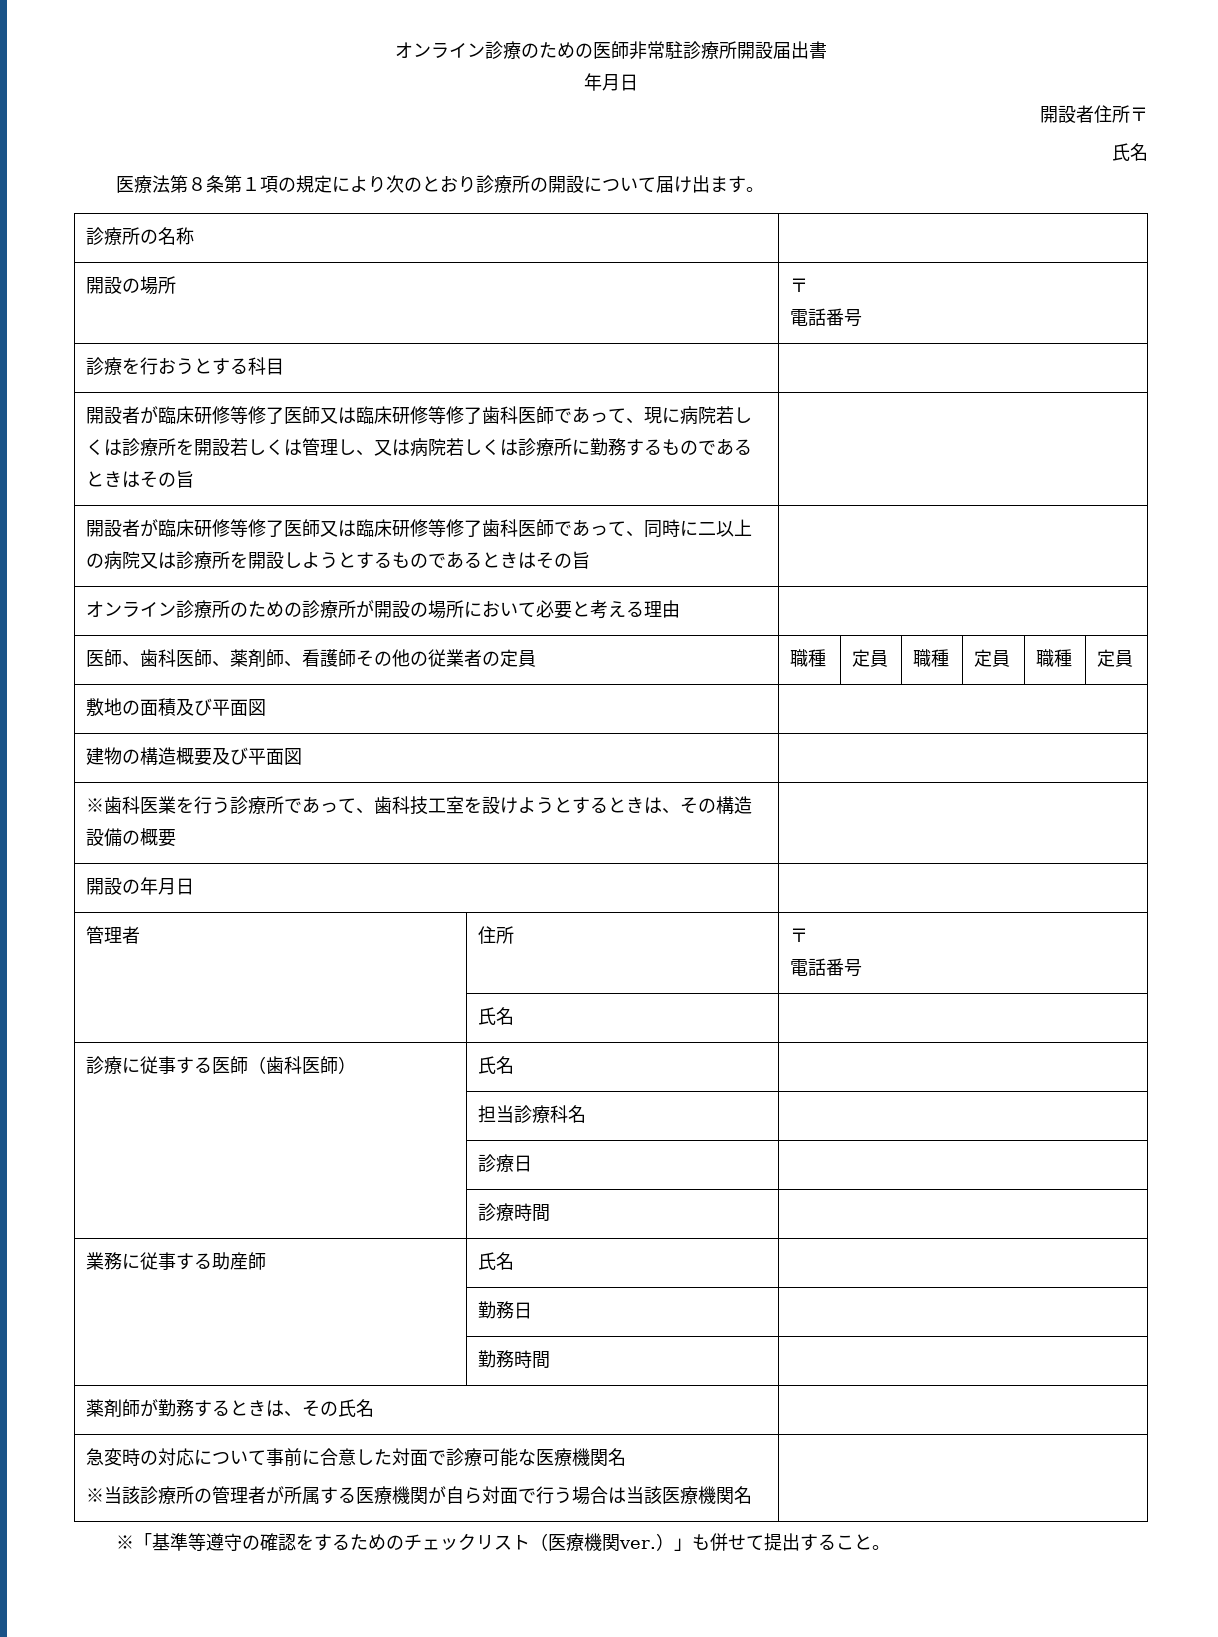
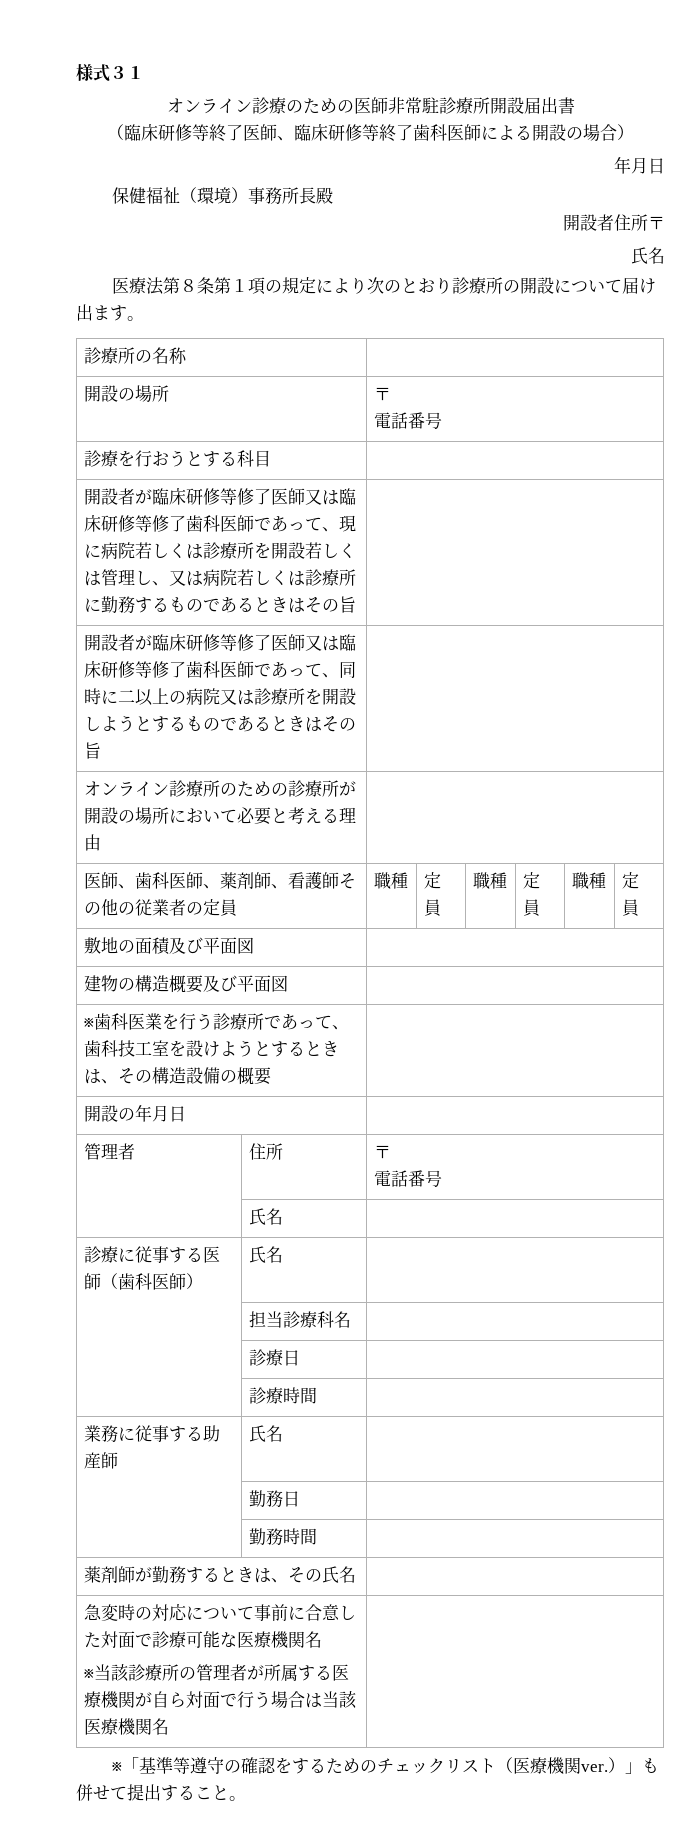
(395, 50) none -> [76,64,144,82] 様式３１ //
[584,73,638,91] 年月日 -> [107,124,634,142] [614,156,665,174] [111,187,333,204] （臨床研修等終了医師、臨床研修等終了歯科医師による開設の場合） // 年月日 // 保健福祉（環境）事務所長殿

